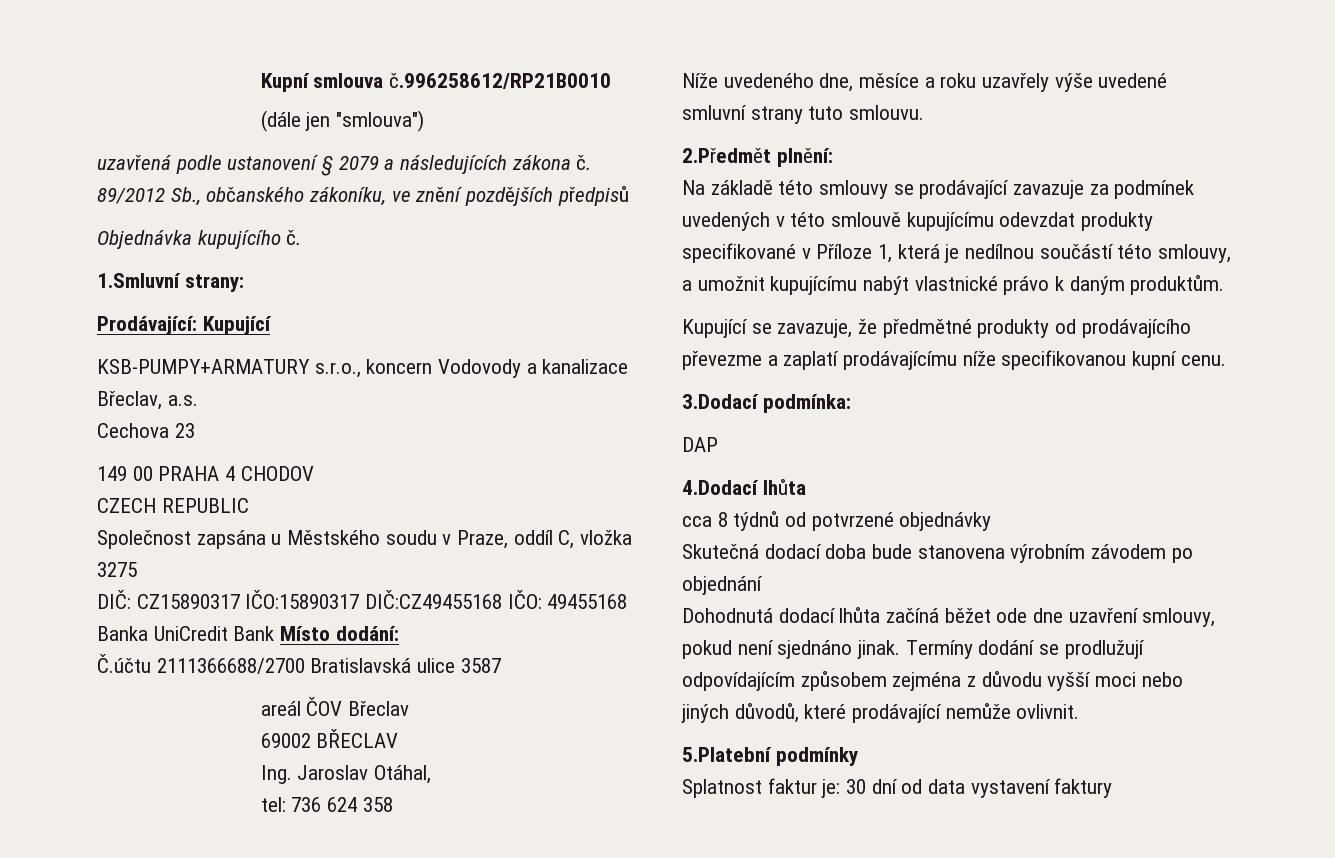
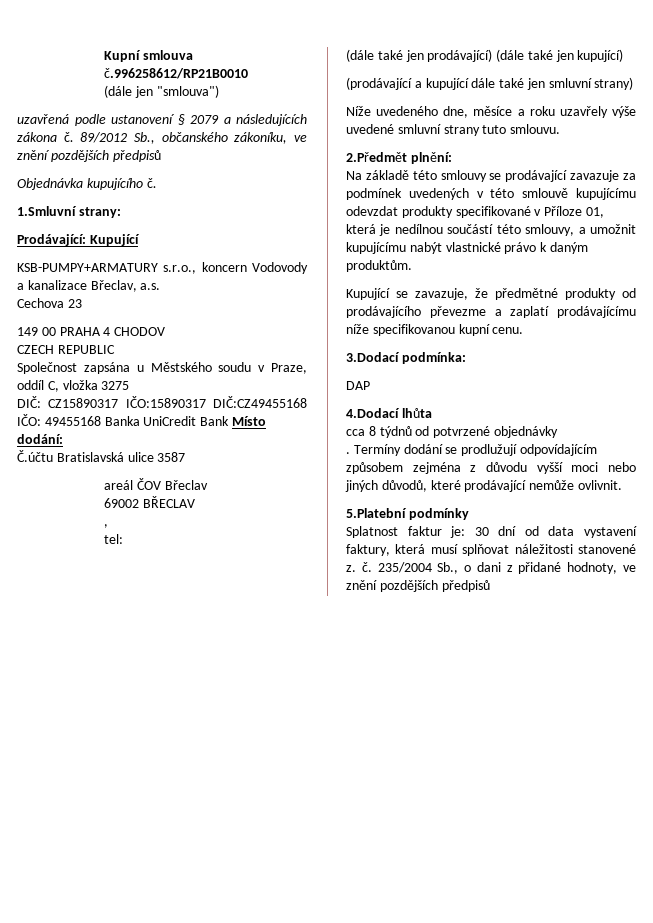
[156,658,305,674] 2111366688/2700 -> (53, 456) none
[260,765,432,784] [260,797,393,812] Ing. Jaroslav Otáhal, // tel: 736 624 358 -> [104,524,108,528] [104,534,123,544] [346,49,624,62] [346,77,634,90] , // tel: // (dále také jen prodávající) (dále také jen kupující) // (prodávající a kupující dále také jen smluvní strany)
[878,244,893,263] 1, -> [585,207,604,218] 01,
[682,544,1193,563] [682,576,763,595] [682,607,1216,627] [682,640,901,659] Skutečná dodací doba bude stanovena výrobním závodem po objednání // Dohodnutá dodací lhůta začíná běžet ode dne uzavření smlouvy, pokud není sjednáno jinak. -> [346,452,350,454] .
[1054,778,1113,798] faktury -> [346,544,636,556] [346,562,636,574] [346,580,490,592] faktury, která musí splňovat náležitosti stanovené z. č. 235/2004 Sb., o dani z přidané hodnoty, ve znění pozdějších předpisů

